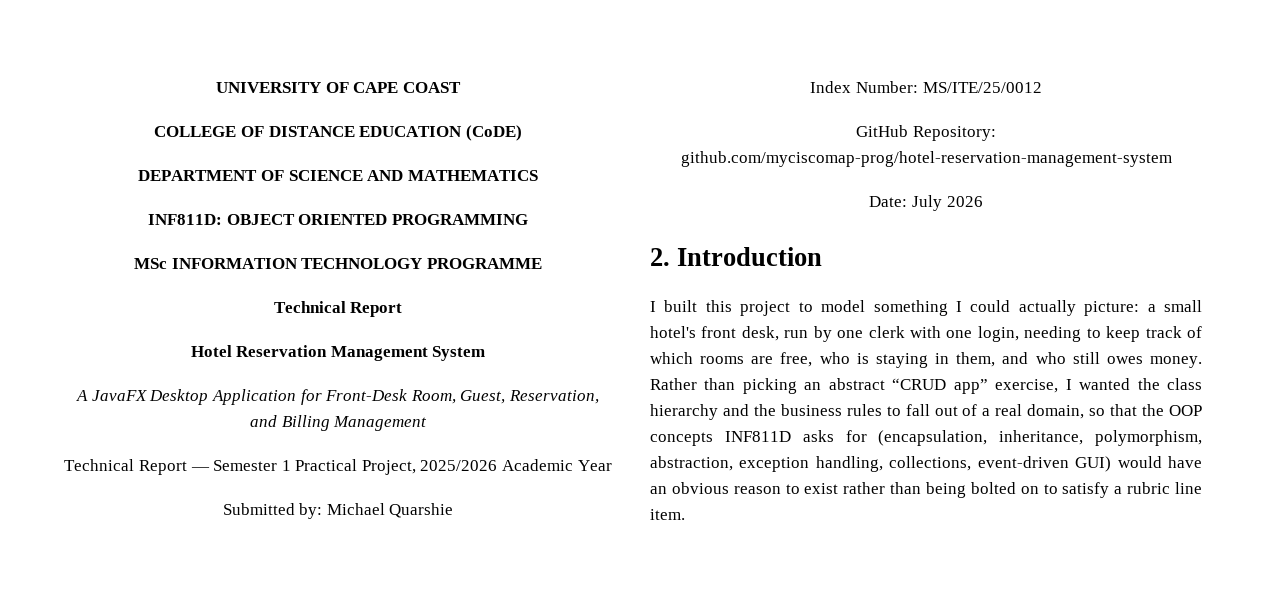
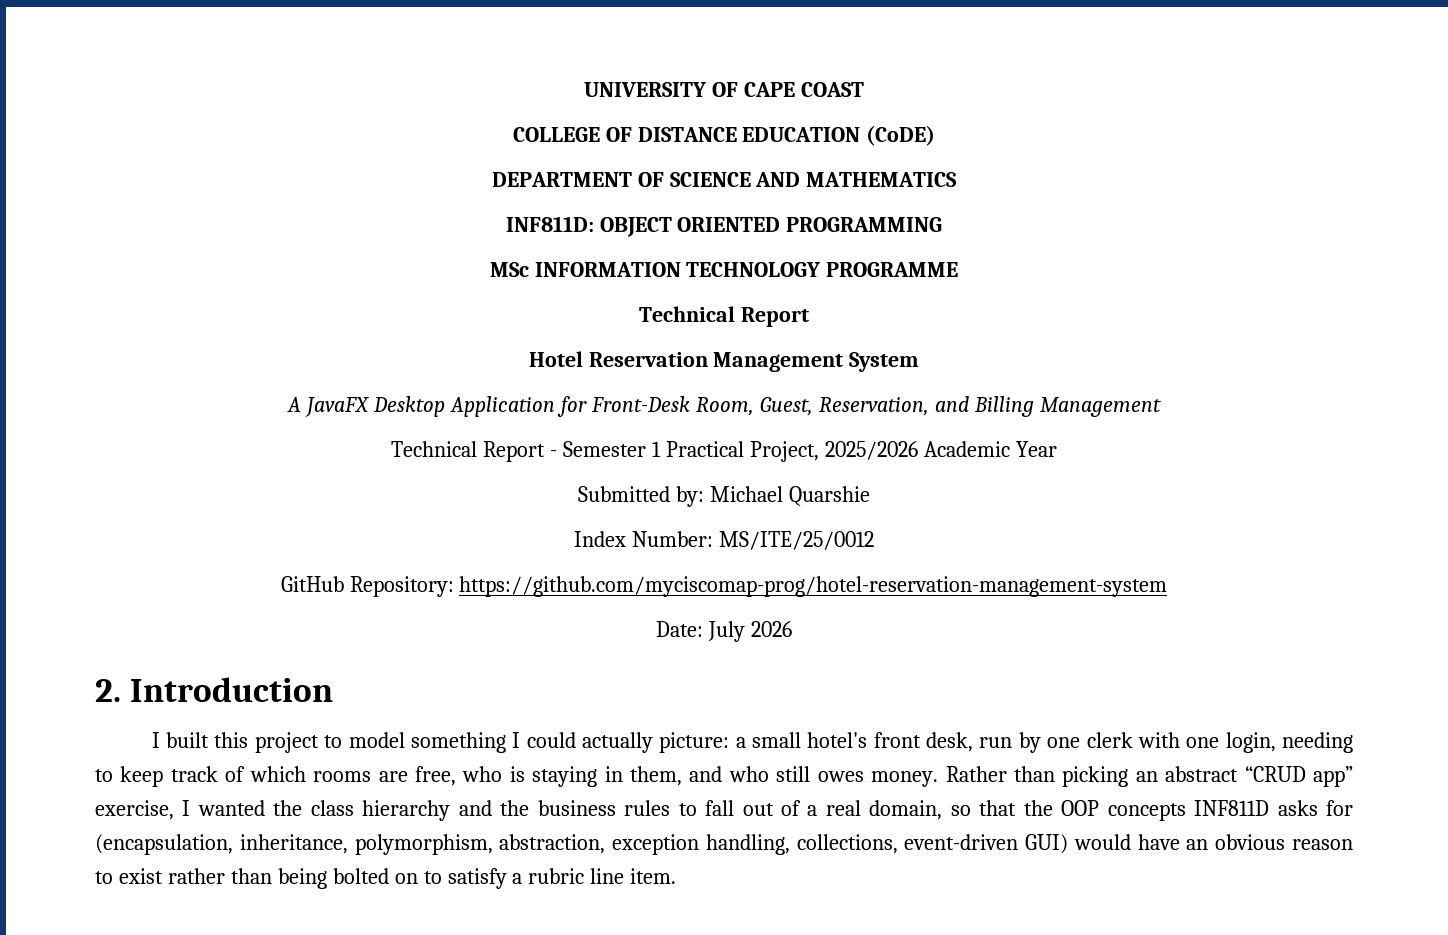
[190,467,210,471] — -> [550,450,558,457] -
[680,151,1172,167] github.com/myciscomap-prog/hotel-reservation-management-system -> [459,576,1168,597] https://github.com/myciscomap-prog/hotel-reservation-management-system

